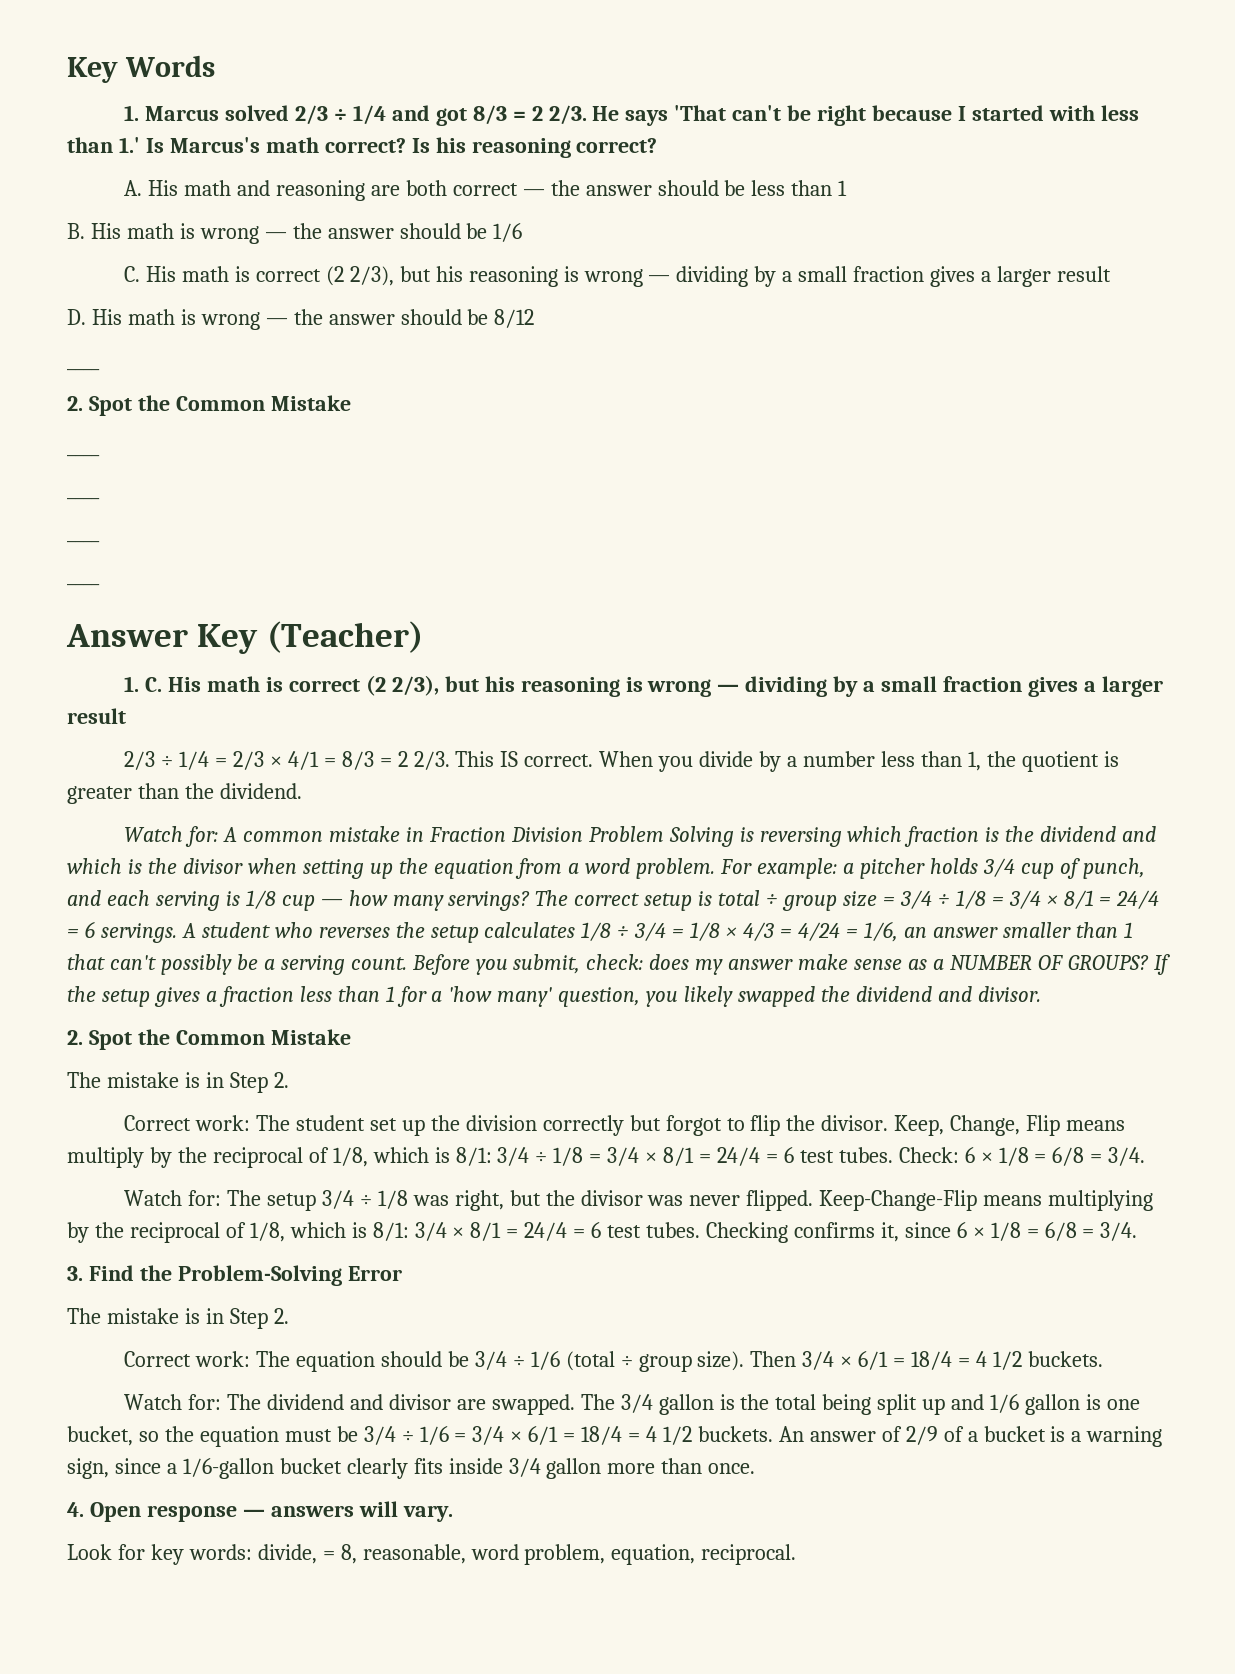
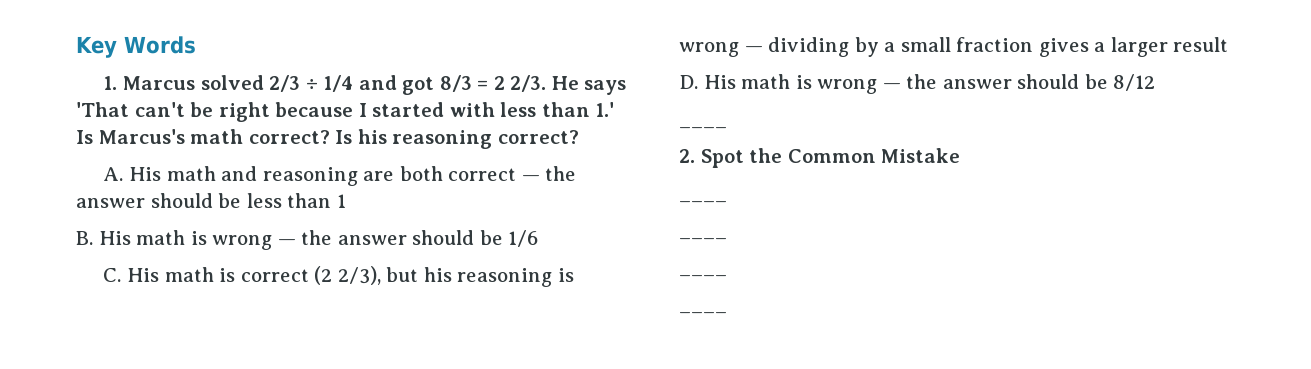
[66,621,423,654] [124,675,1163,697] [67,708,126,724] [124,751,1119,772] [67,783,302,804] [124,826,1157,847] [67,858,1145,879] [67,890,1160,911] [67,921,1133,943] [67,954,1170,975] [67,986,1041,1007] [67,1029,351,1050] [67,1072,289,1093] [124,1115,1126,1136] [67,1147,1146,1168] [124,1190,1154,1211] [67,1222,1138,1243] [67,1265,402,1286] [67,1308,289,1329] [124,1351,1103,1372] [124,1394,1140,1415] [67,1426,1163,1447] [67,1458,756,1479] [67,1501,453,1522] [67,1544,797,1565] // Answer Key (Teacher) // 1. C. His math is correct (2 2/3), but his reasoning is wrong — dividing by a small fraction gives a larger result // 2/3 ÷ 1/4 = 2/3 × 4/1 = 8/3 = 2 2/3. This IS correct. When you divide by a number less than 1, the quotient is greater than the dividend. // Watch for: A common mistake in Fraction Division Problem Solving is reversing which fraction is the dividend and which is the divisor when setting up the equation from a word problem. For example: a pitcher holds 3/4 cup of punch, and each serving is 1/8 cup — how many servings? The correct setup is total ÷ group size = 3/4 ÷ 1/8 = 3/4 × 8/1 = 24/4 = 6 servings. A student who reverses the setup calculates 1/8 ÷ 3/4 = 1/8 × 4/3 = 4/24 = 1/6, an answer smaller than 1 that can't possibly be a serving count. Before you submit, check: does my answer make sense as a NUMBER OF GROUPS? If the setup gives a fraction less than 1 for a 'how many' question, you likely swapped the dividend and divisor. // 2. Spot the Common Mistake // The mistake is in Step 2. // Correct work: The student set up the division correctly but forgot to flip the divisor. Keep, Change, Flip means multiply by the reciprocal of 1/8, which is 8/1: 3/4 ÷ 1/8 = 3/4 × 8/1 = 24/4 = 6 test tubes. Check: 6 × 1/8 = 6/8 = 3/4. // Watch for: The setup 3/4 ÷ 1/8 was right, but the divisor was never flipped. Keep-Change-Flip means multiplying by the reciprocal of 1/8, which is 8/1: 3/4 × 8/1 = 24/4 = 6 test tubes. Checking confirms it, since 6 × 1/8 = 6/8 = 3/4. // 3. Find the Problem-Solving Error // The mistake is in Step 2. // Correct work: The equation should be 3/4 ÷ 1/6 (total ÷ group size). Then 3/4 × 6/1 = 18/4 = 4 1/2 buckets. // Watch for: The dividend and divisor are swapped. The 3/4 gallon is the total being split up and 1/6 gallon is one bucket, so the equation must be 3/4 ÷ 1/6 = 3/4 × 6/1 = 18/4 = 4 1/2 buckets. An answer of 2/9 of a bucket is a warning sign, since a 1/6-gallon bucket clearly fits inside 3/4 gallon more than once. // 4. Open response — answers will vary. // Look for key words: divide, = 8, reasonable, word problem, equation, reciprocal. -> (727, 312) none

